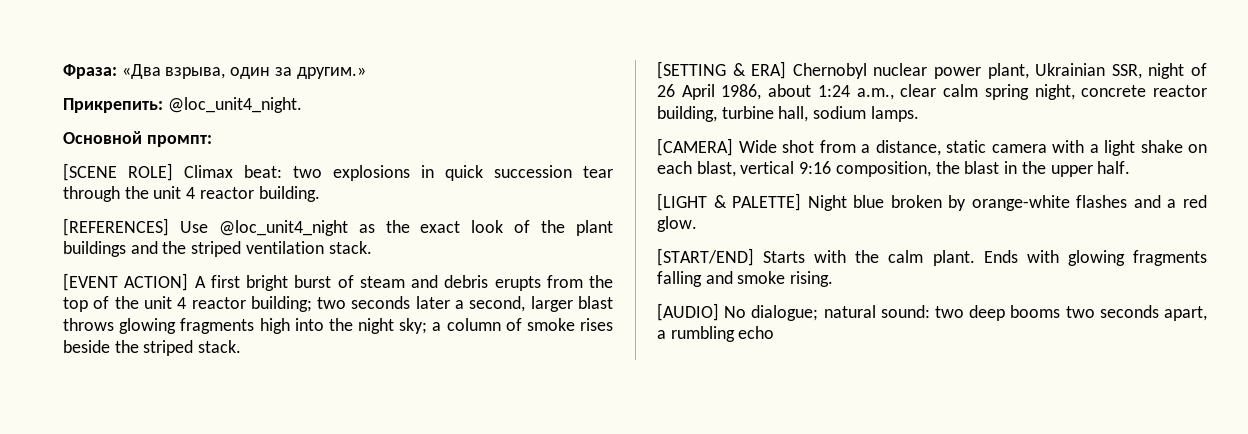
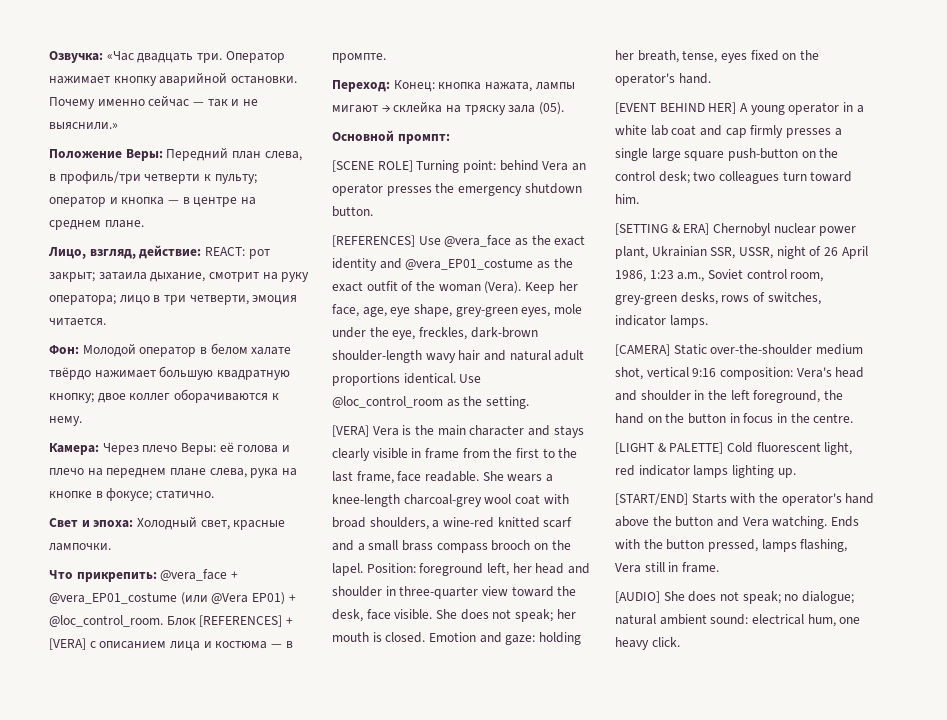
[63,64,366,79] [63,97,302,113] [63,131,212,147] [63,163,613,181] [63,186,320,202] Фраза: «Два взрыва, один за другим.» // Прикрепить: @loc_unit4_night. // Основной промпт: // [SCENE ROLE] Climax beat: two explosions in quick succession tear through the unit 4 reactor building. -> [49,51,285,63] [49,72,297,86] [49,95,258,109] [49,122,118,130] [49,147,302,161] [49,171,257,184] [49,197,256,207] [49,220,144,230] [48,245,270,259] [49,272,310,282] [49,295,298,305] [49,318,106,326] [49,343,292,357] [49,366,290,380] [49,389,279,403] [49,416,82,426] [49,442,290,455] [49,468,297,478] [49,488,214,501] [49,516,286,530] [49,543,111,551] [49,569,238,582] [49,592,296,605] [49,615,293,627] [49,638,293,651] [332,53,386,63] [332,80,575,92] [332,101,564,115] [332,130,450,144] [332,160,586,173] [332,183,582,196] [332,206,373,217] Озвучка: «Час двадцать три. Оператор нажимает кнопку аварийной остановки. Почему именно сейчас — так и не выяснили.» // Положение Веры: Передний план слева, в профиль/три четверти к пульту; оператор и кнопка — в центре на среднем плане. // Лицо, взгляд, действие: REACT: рот закрыт; затаила дыхание, смотрит на руку оператора; лицо в три четверти, эмоция читается. // Фон: Молодой оператор в белом халате твёрдо нажимает большую квадратную кнопку; двое коллег оборачиваются к нему. // Камера: Через плечо Веры: её голова и плечо на переднем плане слева, рука на кнопке в фокусе; статично. // Свет и эпоха: Холодный свет, красные лампочки. // Что прикрепить: @vera_face + @vera_EP01_costume (или @Vera EP01) + @loc_control_room. Блок [REFERENCES] + [VERA] с описанием лица и костюма — в промпте. // Переход: Конец: кнопка нажата, лампы мигают → склейка на тряску зала (05). // Основной промпт: // [SCENE ROLE] Turning point: behind Vera an operator presses the emergency shutdown button.
[218,220,614,236] [63,241,372,257] [63,273,613,291] [63,296,614,312] [63,318,614,334] [63,340,242,356] @loc_unit4_night as the exact look of the plant buildings and the striped ventilation stack. // [EVENT ACTION] A first bright burst of steam and debris erupts from the top of the unit 4 reactor building; two seconds later a second, larger blast throws glowing fragments high into the night sky; a column of smoke rises beside the striped stack. -> [444,235,586,247] [332,258,573,271] [332,281,578,294] [332,304,582,317] [332,327,538,340] [332,350,585,363] [332,373,482,386] [332,396,529,409] [332,425,584,438] [332,448,578,461] [332,471,553,484] [332,494,569,507] [332,517,573,530] [332,540,571,553] [332,563,590,576] [332,586,577,599] [332,609,576,622] [332,632,581,645] [615,50,819,63] [615,73,711,86] [615,102,864,115] [615,125,842,138] [615,148,839,161] [615,171,853,184] [615,194,639,204] @vera_face as the exact identity and @vera_EP01_costume as the exact outfit of the woman (Vera). Keep her face, age, eye shape, grey-green eyes, mole under the eye, freckles, dark-brown shoulder-length wavy hair and natural adult proportions identical. Use @loc_control_room as the setting. // [VERA] Vera is the main character and stays clearly visible in frame from the first to the last frame, face readable. She wears a knee-length charcoal-grey wool coat with broad shoulders, a wine-red knitted scarf and a small brass compass brooch on the lapel. Position: foreground left, her head and shoulder in three-quarter view toward the desk, face visible. She does not speak; her mouth is closed. Emotion and gaze: holding her breath, tense, eyes fixed on the operator's hand. // [EVENT BEHIND HER] A young operator in a white lab coat and cap firmly presses a single large square push-button on the control desk; two colleagues turn toward him.
(1142, 71) none -> [738,247,773,259] USSR,
[768,84,1207,100] [657,106,919,122] [657,138,1207,156] [657,161,1131,177] [657,193,1207,211] [657,216,697,232] [657,248,1207,266] [657,271,834,287] [657,303,1207,321] [657,326,775,342] about 1:24 a.m., clear calm spring night, concrete reactor building, turbine hall, sodium lamps. // [CAMERA] Wide shot from a distance, static camera with a light shake on each blast, vertical 9:16 composition, the blast in the upper half. // [LIGHT & PALETTE] Night blue broken by orange-white flashes and a red glow. // [START/END] Starts with the calm plant. Ends with glowing fragments falling and smoke rising. // [AUDIO] No dialogue; natural sound: two deep booms two seconds apart, a rumbling echo -> [649,269,824,282] [615,292,821,305] [615,315,708,328] [615,344,863,356] [615,367,865,380] [615,390,843,403] [615,413,854,424] [615,442,853,455] [615,465,796,478] [615,493,875,506] [615,516,859,529] [615,539,848,552] [615,562,719,573] [615,591,854,604] [615,614,861,627] [615,637,680,650] 1:23 a.m., Soviet control room, grey-green desks, rows of switches, indicator lamps. // [CAMERA] Static over-the-shoulder medium shot, vertical 9:16 composition: Vera's head and shoulder in the left foreground, the hand on the button in focus in the centre. // [LIGHT & PALETTE] Cold fluorescent light, red indicator lamps lighting up. // [START/END] Starts with the operator's hand above the button and Vera watching. Ends with the button pressed, lamps flashing, Vera still in frame. // [AUDIO] She does not speak; no dialogue; natural ambient sound: electrical hum, one heavy click.

